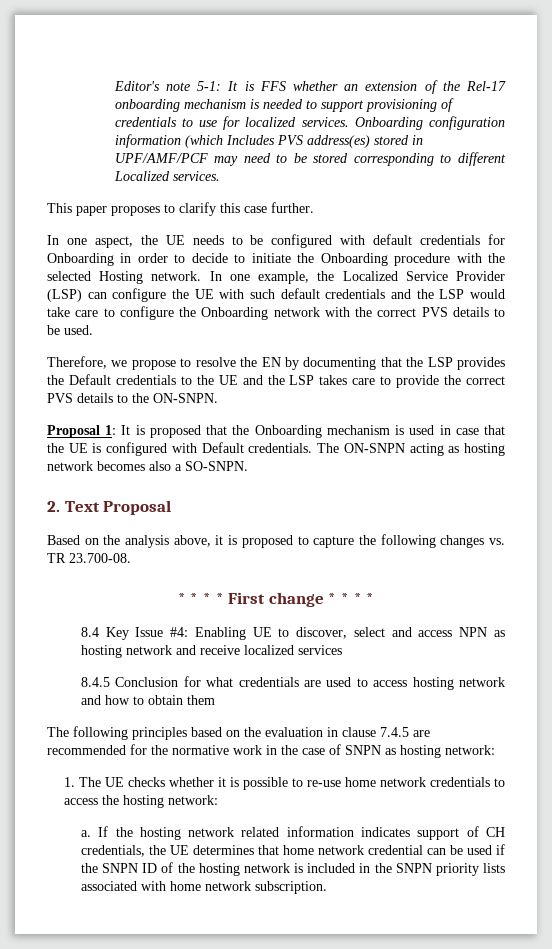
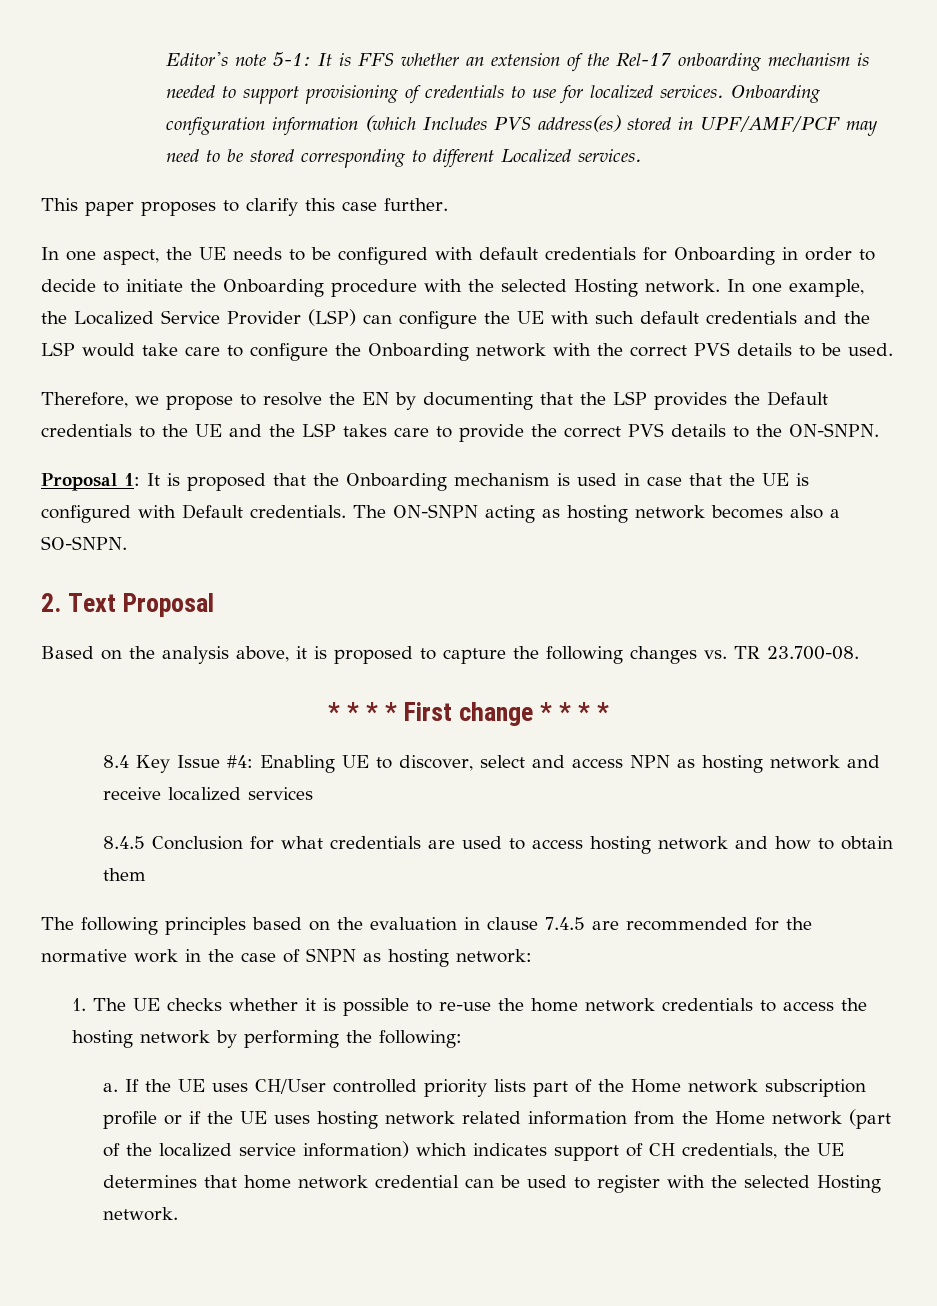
(341, 783) none -> [498,998,525,1011] the
[167,795,218,805] [80,826,354,840] network: // a. If the hosting network related information -> [140,1030,463,1048] [103,1079,867,1097] [103,1109,892,1129] [103,1141,468,1158] network by performing the following: // a. If the UE uses CH/User controlled priority lists part of the Home network subscription profile or if the UE uses hosting network related information from the Home network (part of the localized service information) which
[495,844,505,855] [80,862,506,876] [80,881,327,894] if the SNPN ID of the hosting network is included in the SNPN priority lists associated with home network subscription. -> [574,1175,882,1193] [103,1207,179,1221] to register with the selected Hosting network.

